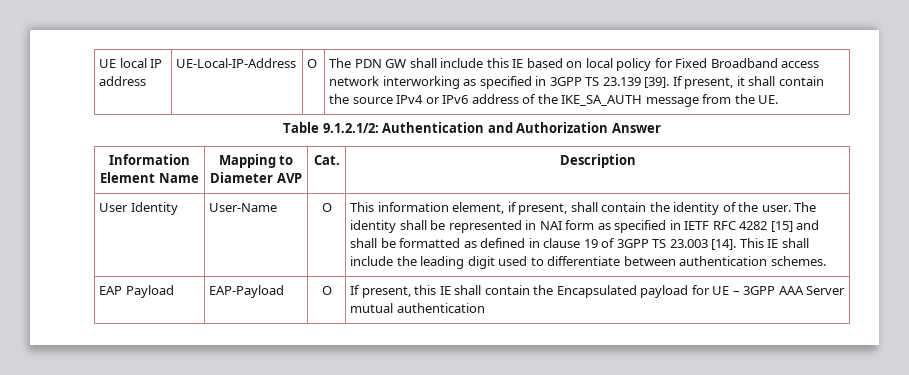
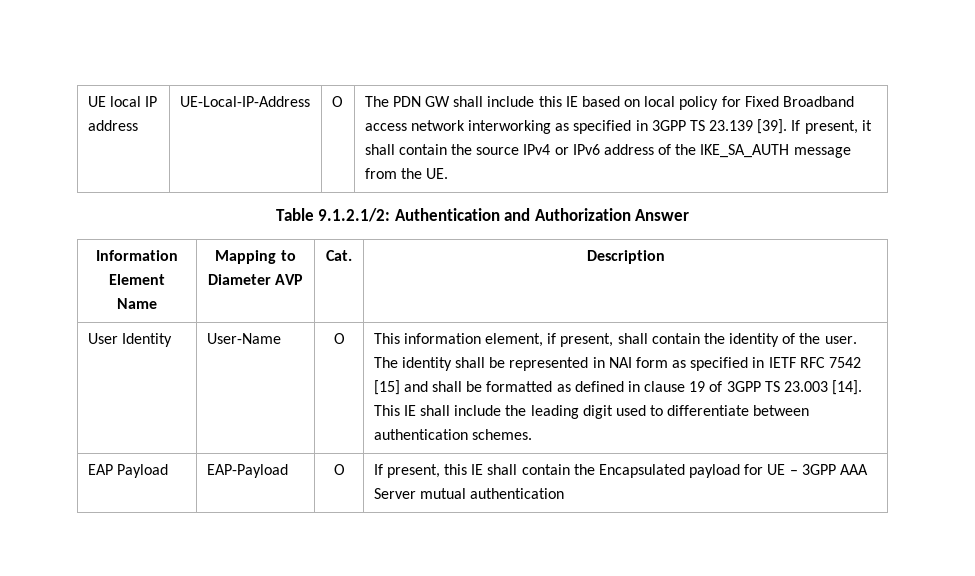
[739,221,768,230] 4282 -> [828,357,861,368] 7542

